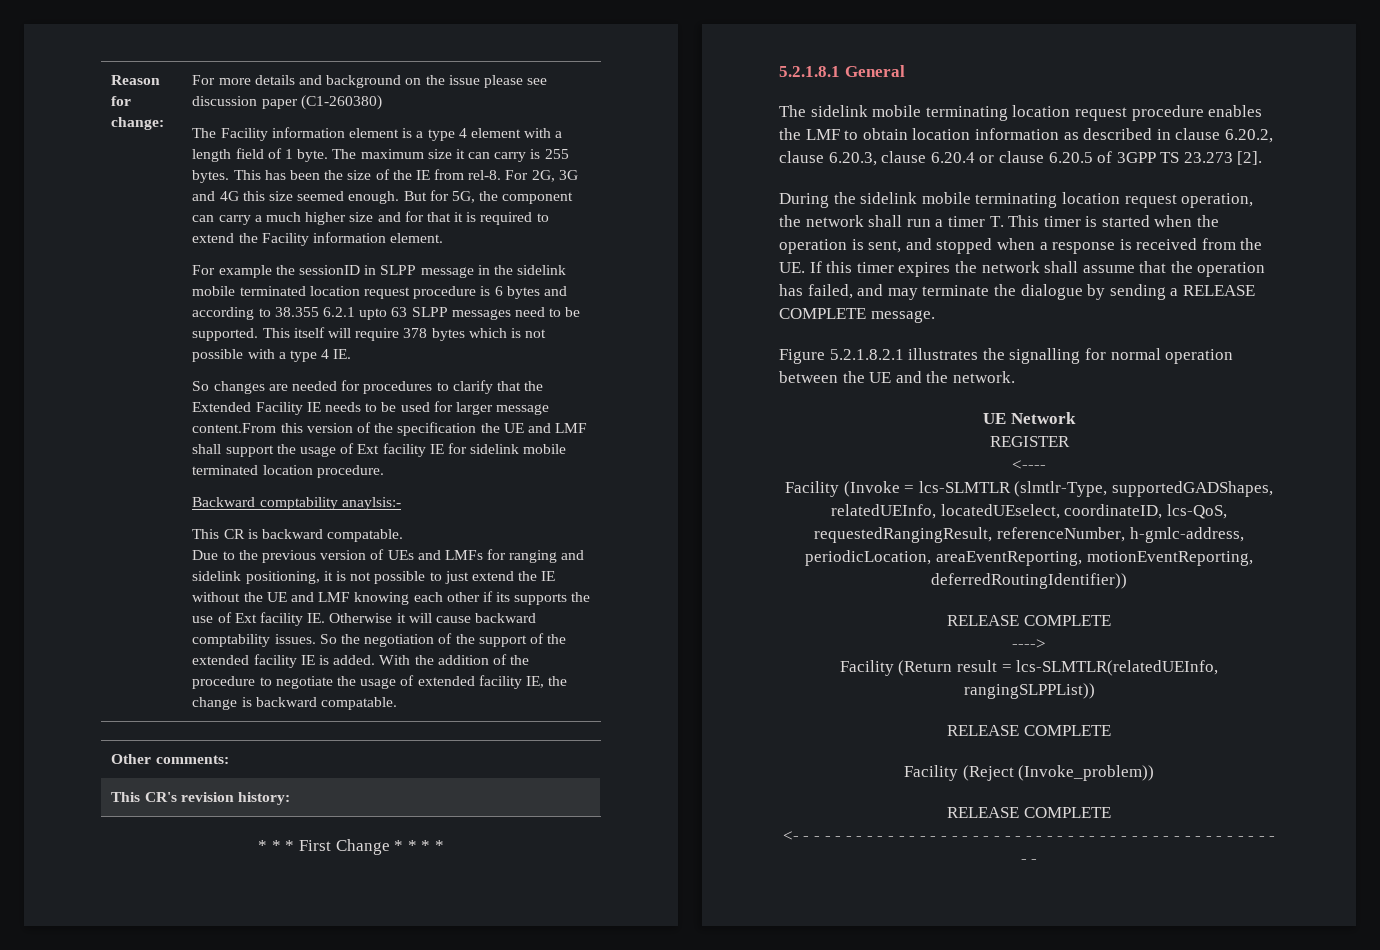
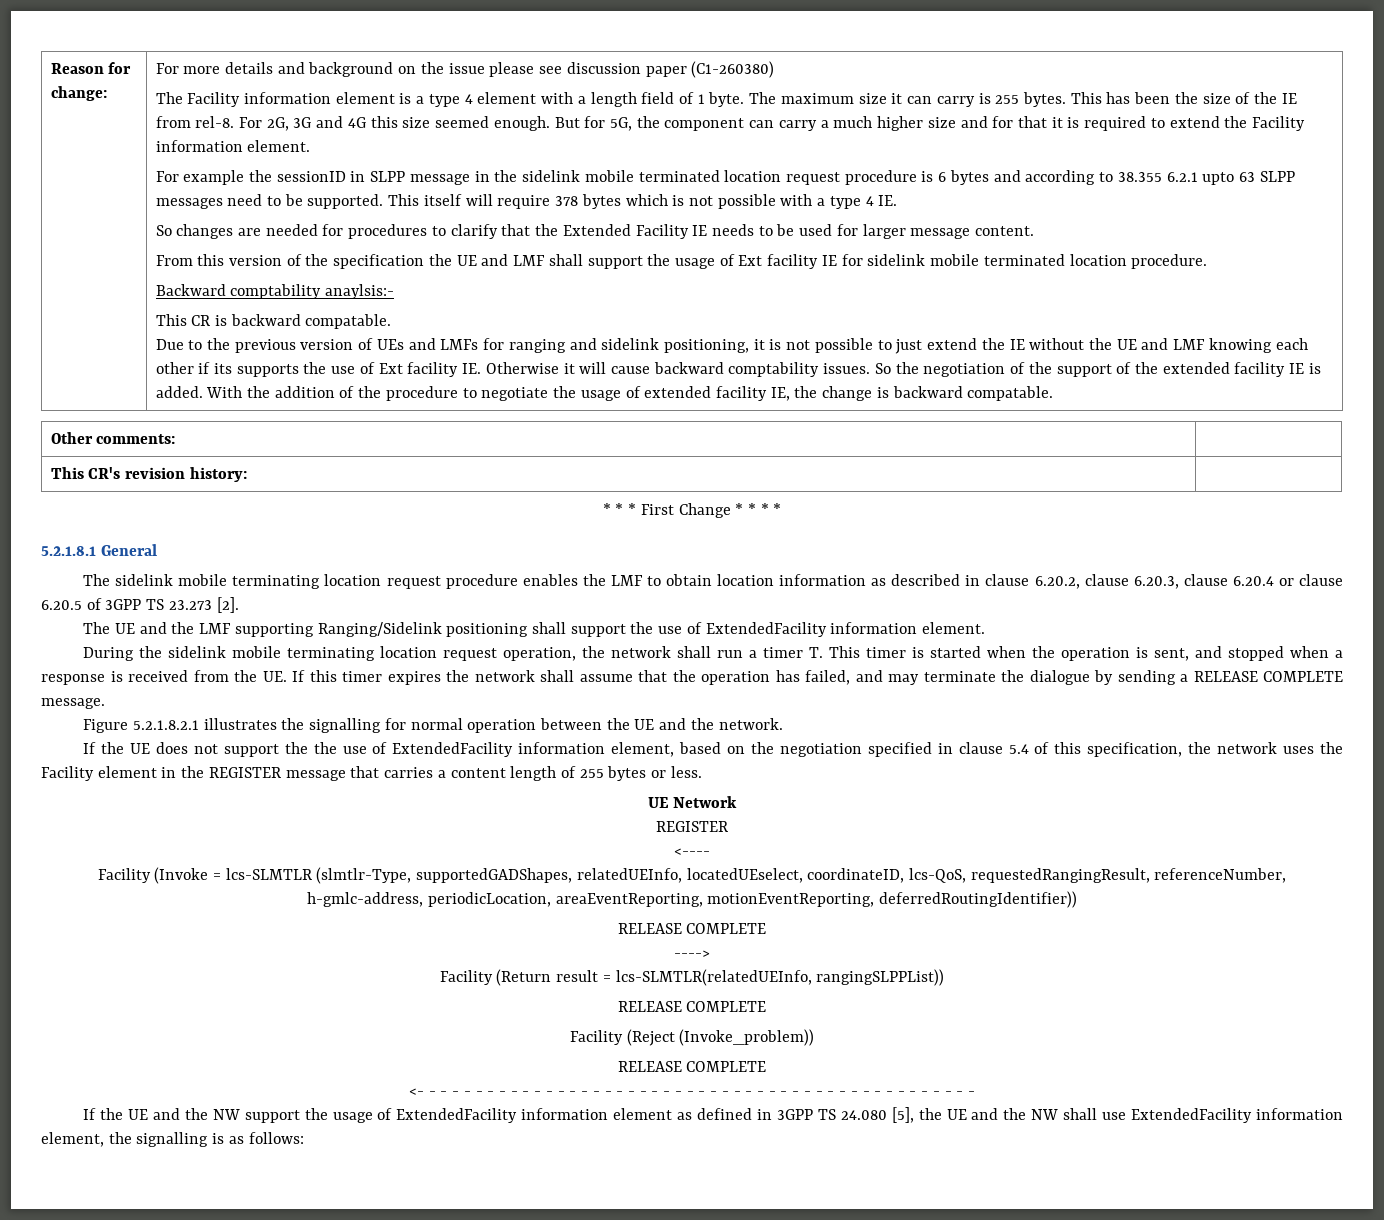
[192,423,277,433] content.From -> [975,226,1035,236] [155,255,193,266] content. // From
(1263, 158) none -> [83,622,986,637] // The UE and the LMF supporting Ranging/Sidelink positioning shall support the use of ExtendedFacility information element.
(1015, 377) none -> [83,742,1343,757] [41,766,702,781] // If the UE does not support the the use of ExtendedFacility information element, based on the negotiation specified in clause 5.4 of this specification, the network uses the Facility element in the REGISTER message that carries a content length of 255 bytes or less.
(1038, 861) none -> [83,1107,1344,1123] [41,1132,304,1147] // If the UE and the NW support the usage of ExtendedFacility information element as defined in 3GPP TS 24.080 [5], the UE and the NW shall use ExtendedFacility information element, the signalling is as follows:

